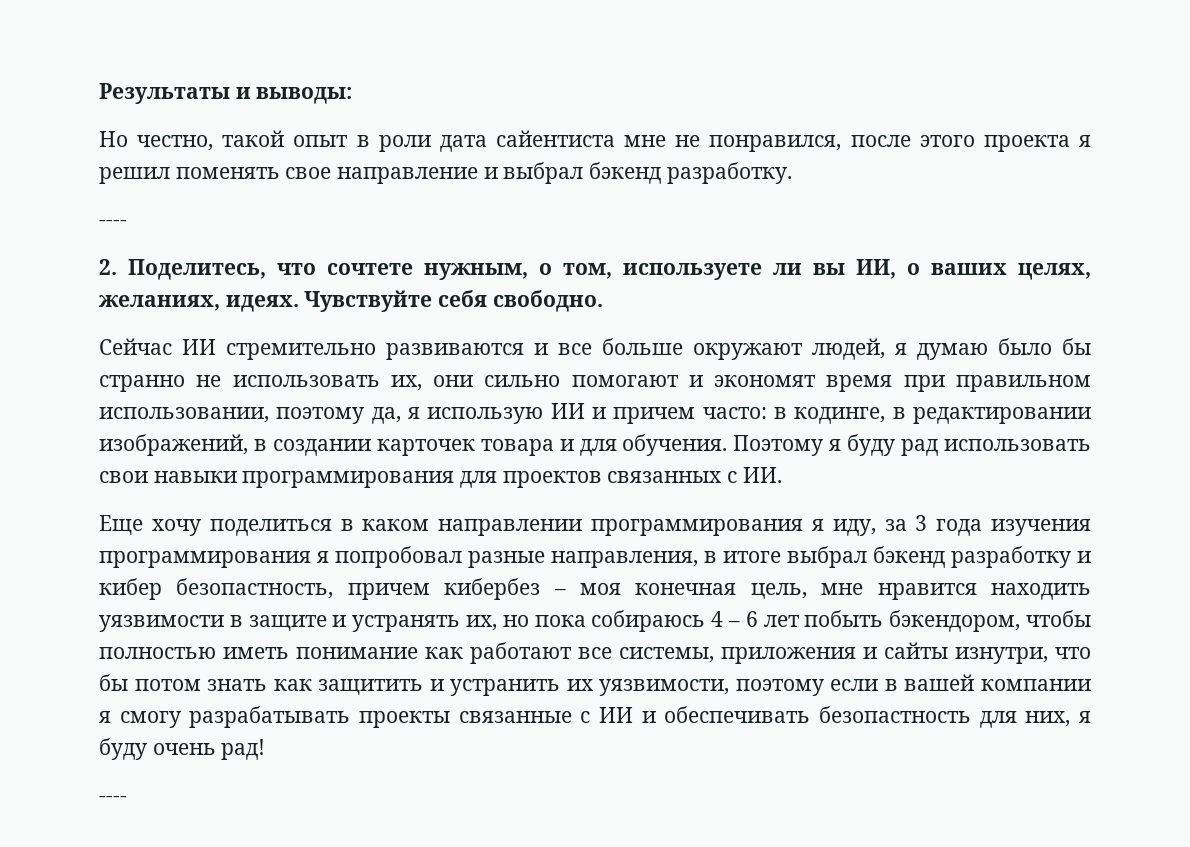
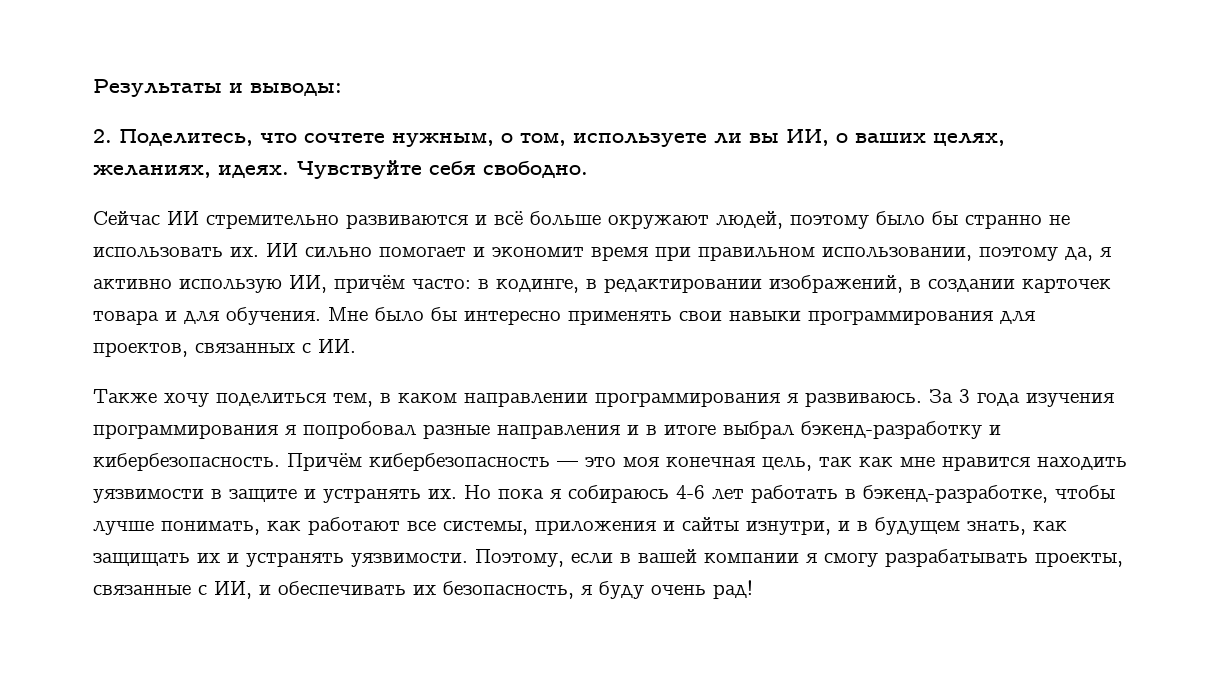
[99,130,1091,152] [99,162,792,184] [99,220,127,227] // Но честно, такой опыт в роли дата сайентиста мне не понравился, после этого проекта я решил поменять свое направление и выбрал бэкенд разработку. // ---- -> (342, 89) none
[558,343,592,355] все -> [494,211,523,225] всё
[895,343,988,360] я думаю -> [790,215,869,229] поэтому
[390,375,817,391] их, они сильно помогают и экономят -> [230,243,584,258] их. ИИ сильно помогает и экономит
[427,403,696,424] использую ИИ и причем -> [93,275,405,293] активно использую ИИ, причём
[733,434,1091,456] Поэтому я буду рад использовать -> [328,307,672,325] Мне было бы интересно применять
[502,471,602,488] проектов -> [93,342,188,357] проектов,
[99,515,143,535] Еще -> [93,389,157,403] Также
(332, 527) none -> [333,393,373,407] тем,
[832,519,907,536] иду, за -> [805,389,953,407] развиваюсь. За
[551,551,698,568] направления, -> [497,424,639,439] направления и
[873,546,1091,568] [99,578,566,600] бэкенд разработку и кибер безопастность, причем кибербез – -> [801,421,1001,439] [93,453,616,471] бэкенд-разработку и кибербезопасность. Причём кибербезопасность — это
(807, 591) none -> [819,457,893,467] так как
[466,610,1091,632] [99,647,418,659] их, но пока собираюсь 4 – 6 лет побыть бэкендором, чтобы полностью иметь понимание -> [428,485,1115,503] [93,521,260,535] их. Но пока я собираюсь 4-6 лет работать в бэкенд-разработке, чтобы лучше понимать,
[1055,647,1091,659] [99,674,824,696] что бы потом знать как защитить и устранить их уязвимости, поэтому -> [838,517,1067,535] [93,549,564,567] и в будущем знать, как защищать их и устранять уязвимости. Поэтому,
[359,711,450,728] проекты -> [1035,552,1123,567] проекты,
[599,707,633,723] ИИ -> [214,581,252,599] ИИ,
[818,706,1071,728] безопастность для них, -> [413,581,574,599] их безопасность,
[99,796,127,803] // ---- -> (753, 589) none

